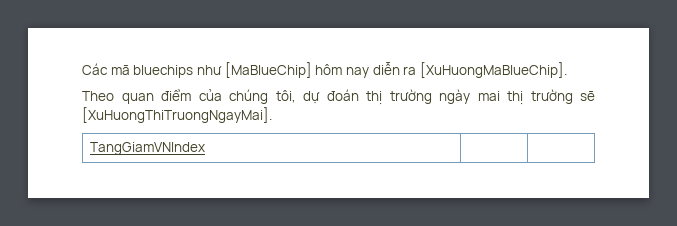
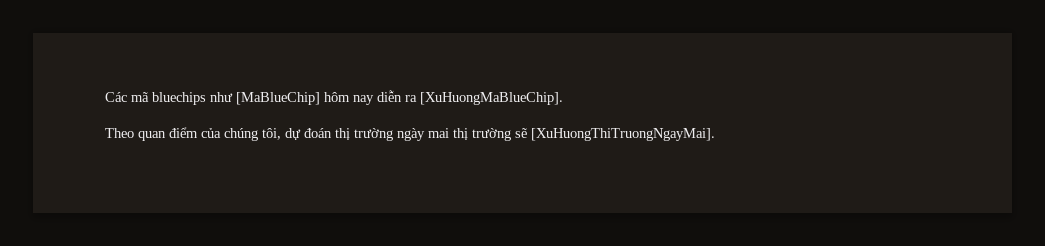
[90,142,206,155] // TangGiamVNIndex | | -> (715, 134) none

